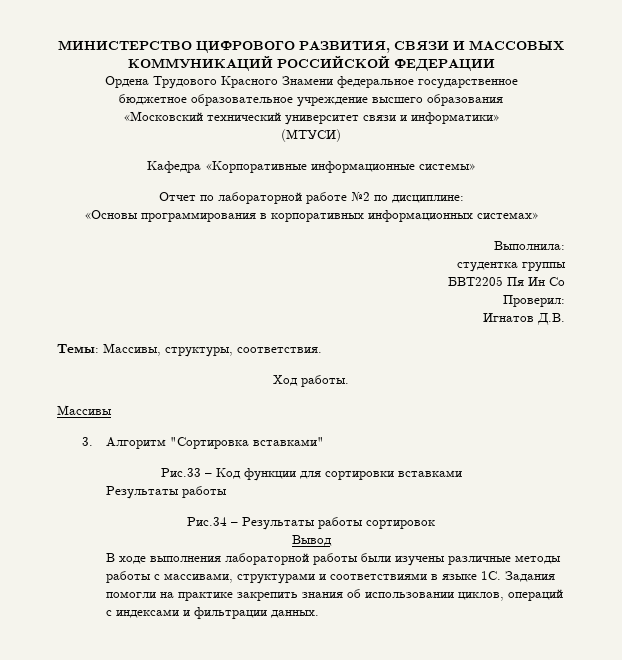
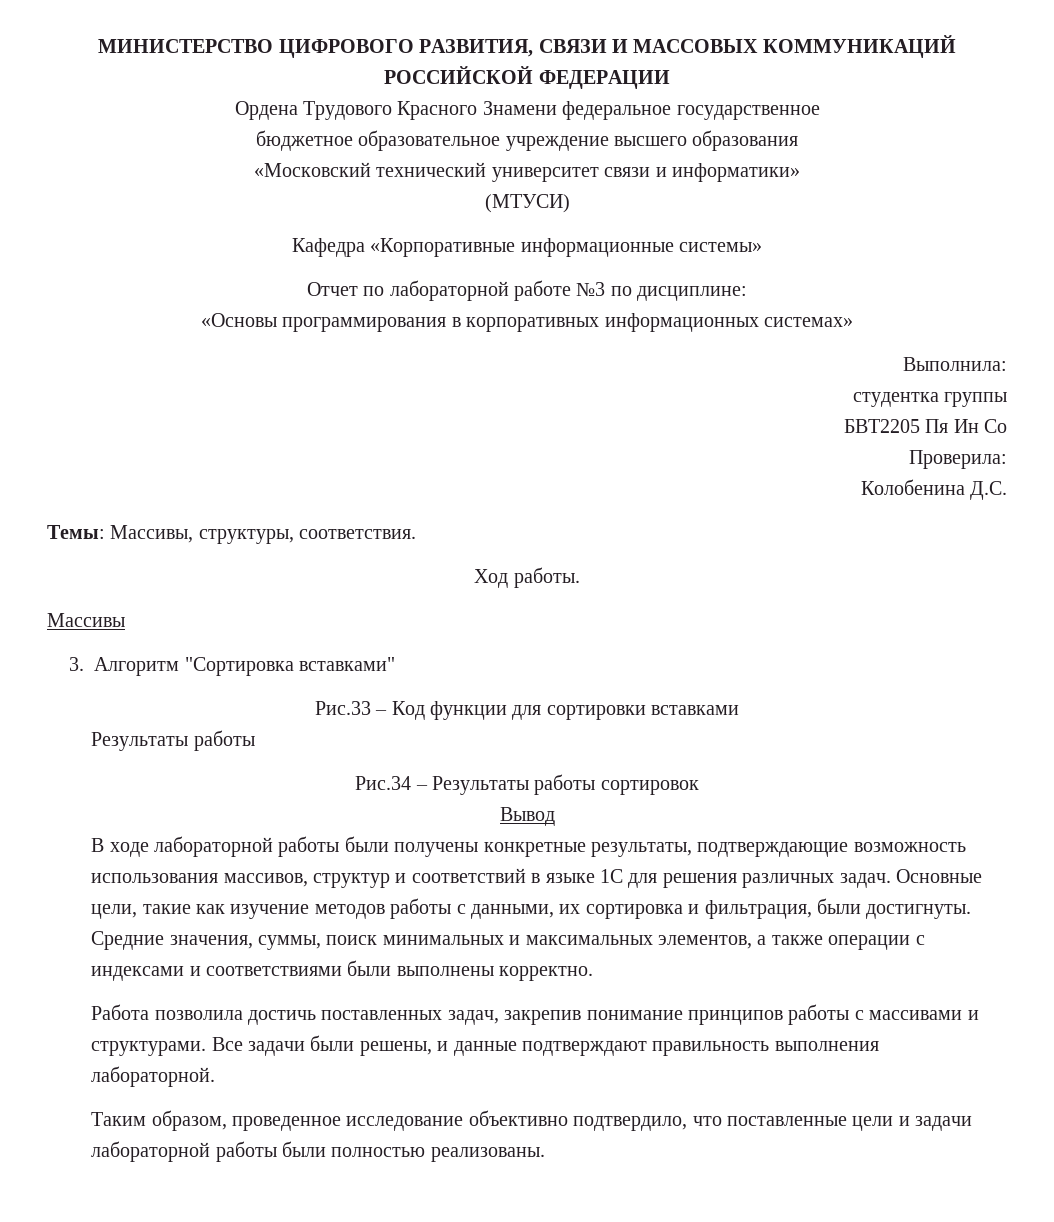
[350,191,370,201] №2 -> [576,282,606,296] №3
[503,295,565,307] [483,313,565,325] Проверил: // Игнатов Д.В. -> [909,450,1007,469] [860,479,1007,500] Проверила: // Колобенина Д.С.
[150,553,562,566] [106,571,556,584] [106,589,564,601] [106,607,320,619] выполнения лабораторной работы были изучены различные методы работы с массивами, структурами и соответствиями в языке 1С. Задания помогли на практике закрепить знания об использовании циклов, операций с индексами и фильтрации данных. -> [154,836,966,857] [91,868,983,888] [91,898,972,919] [91,931,925,950] [91,960,594,981] [91,1004,979,1025] [91,1035,879,1056] [91,1066,216,1087] [91,1110,973,1131] [91,1141,545,1162] лабораторной работы были получены конкретные результаты, подтверждающие возможность использования массивов, структур и соответствий в языке 1С для решения различных задач. Основные цели, такие как изучение методов работы с данными, их сортировка и фильтрация, были достигнуты. Средние значения, суммы, поиск минимальных и максимальных элементов, а также операции с индексами и соответствиями были выполнены корректно. // Работа позволила достичь поставленных задач, закрепив понимание принципов работы с массивами и структурами. Все задачи были решены, и данные подтверждают правильность выполнения лабораторной. // Таким образом, проведенное исследование объективно подтвердило, что поставленные цели и задачи лабораторной работы были полностью реализованы.

